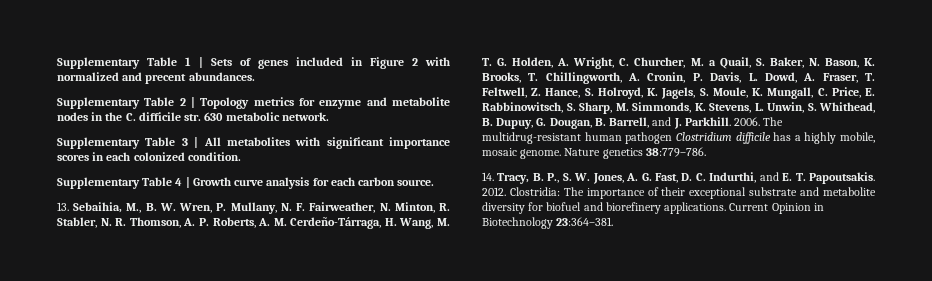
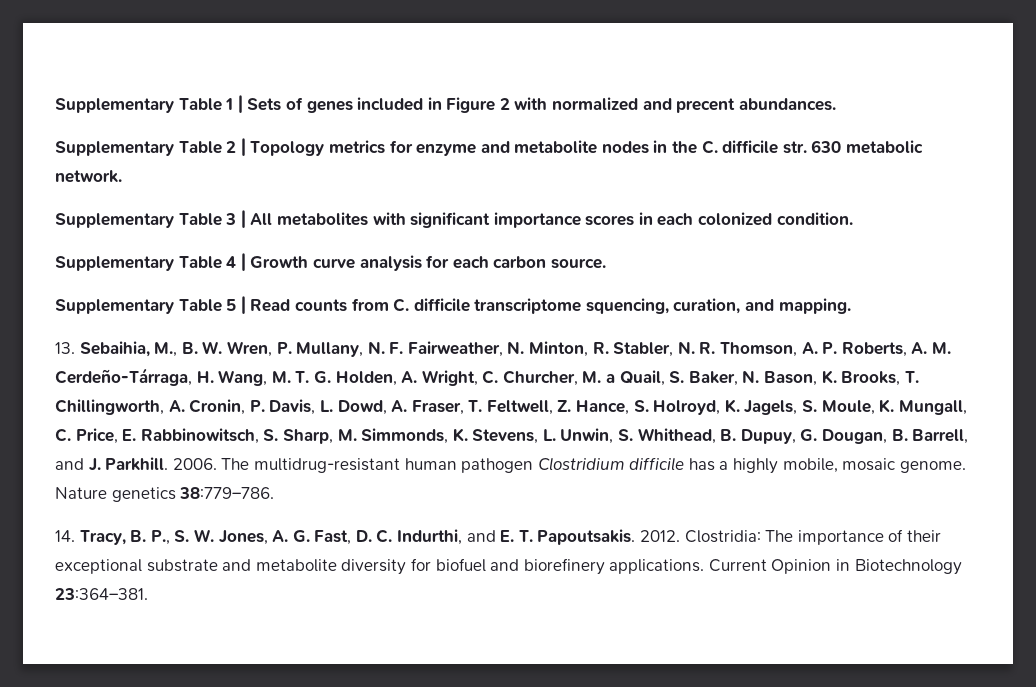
(435, 182) none -> [55,296,851,314] // Supplementary Table 5 | Read counts from C. difficile transcriptome squencing, curation, and mapping.

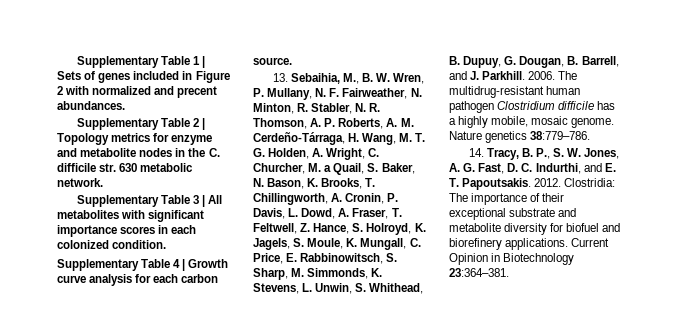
[55,296,851,314] // Supplementary Table 5 | Read counts from C. difficile transcriptome squencing, curation, and mapping. -> (292, 61) none

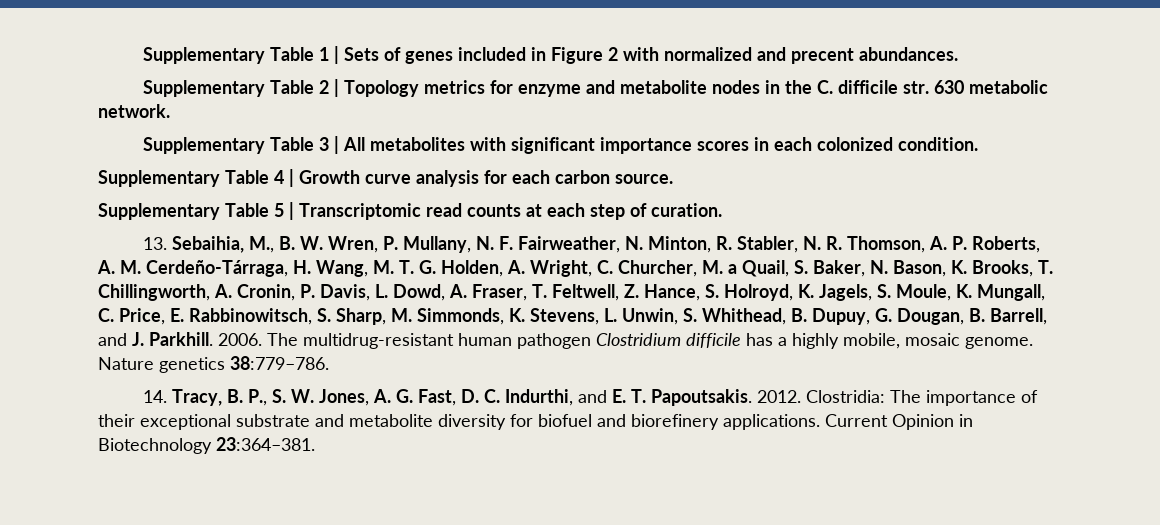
(292, 61) none -> [98,202,722,220] // Supplementary Table 5 | Transcriptomic read counts at each step of curation.

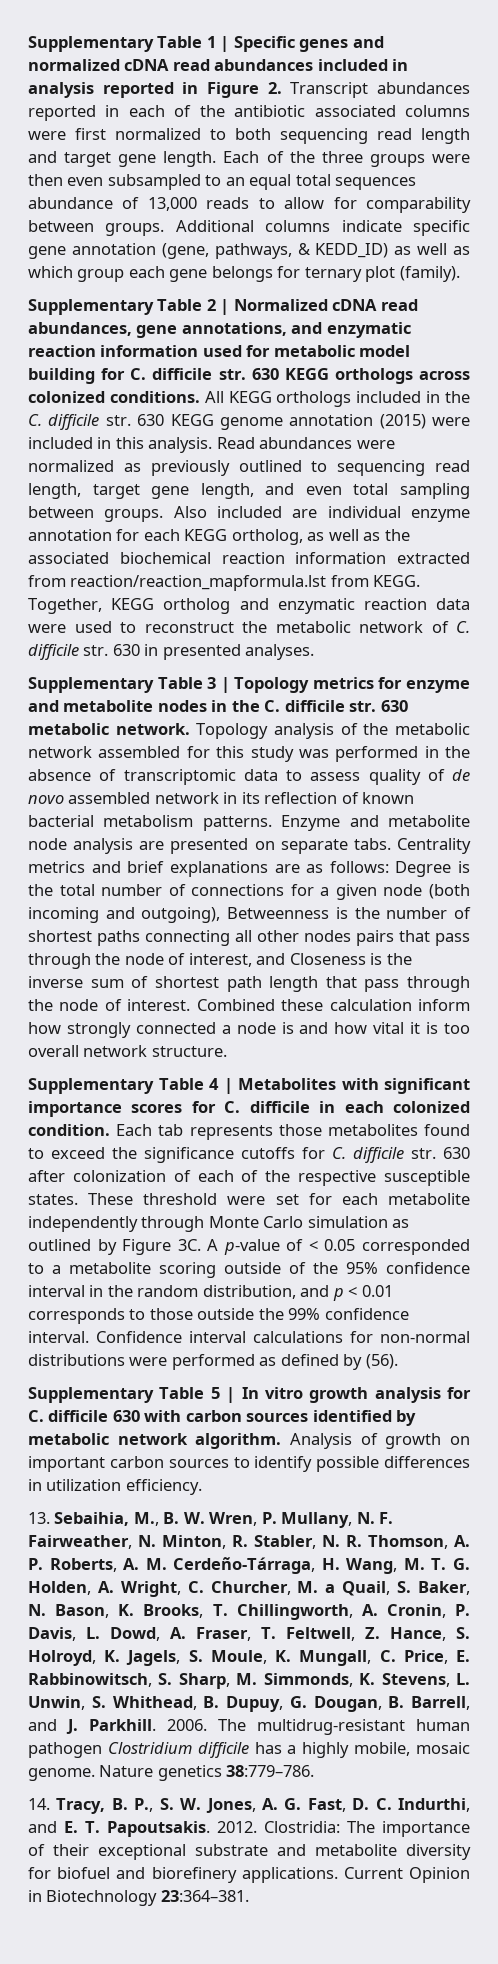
[344,47,959,64] [143,80,330,97] Sets of genes included in Figure 2 with normalized and precent abundances. // Supplementary Table 2 -> [233,36,384,52] [28,59,409,71] [28,82,470,98] [28,105,470,121] [28,128,470,144] [28,151,470,167] [28,174,417,190] [28,197,471,213] [28,220,470,236] [28,243,470,259] [28,266,460,282] [28,299,418,315] [28,322,411,338] [28,345,411,357] [28,368,470,384] [28,391,470,407] [28,414,470,430] [28,437,395,453] [28,460,470,476] [28,483,470,499] [28,506,470,522] [28,529,410,545] [28,552,470,564] [28,575,421,591] [28,598,470,614] [28,621,470,633] [28,644,315,660] [28,677,217,693] Specific genes and normalized cDNA read abundances included in analysis reported in Figure 2. Transcript abundances reported in each of the antibiotic associated columns were first normalized to both sequencing read length and target gene length. Each of the three groups were then even subsampled to an equal total sequences abundance of 13,000 reads to allow for comparability between groups. Additional columns indicate specific gene annotation (gene, pathways, & KEDD_ID) as well as which group each gene belongs for ternary plot (family). // Supplementary Table 2 | Normalized cDNA read abundances, gene annotations, and enzymatic reaction information used for metabolic model building for C. difficile str. 630 KEGG orthologs across colonized conditions. All KEGG orthologs included in the C. difficile str. 630 KEGG genome annotation (2015) were included in this analysis. Read abundances were normalized as previously outlined to sequencing read length, target gene length, and even total sampling between groups. Also included are individual enzyme annotation for each KEGG ortholog, as well as the associated biochemical reaction information extracted from reaction/reaction_mapformula.lst from KEGG. Together, KEGG ortholog and enzymatic reaction data were used to reconstruct the metabolic network of C. difficile str. 630 in presented analyses. // Supplementary Table 3
[143,136,979,154] [98,169,673,187] [98,202,722,220] // Supplementary Table 3 | All metabolites with significant importance scores in each colonized condition. // Supplementary Table 4 | Growth curve analysis for each carbon source. // Supplementary Table 5 | Transcriptomic read counts at each step of curation. -> [196,723,471,739] [28,746,470,762] [28,769,470,785] [28,792,415,804] [28,815,470,831] [28,838,471,854] [28,861,470,877] [28,884,470,900] [28,907,471,923] [28,930,470,946] [28,953,412,969] [28,976,470,992] [28,999,470,1011] [28,1022,471,1038] [28,1045,227,1057] [28,1078,470,1094] [28,1101,470,1117] [28,1124,470,1140] [28,1147,470,1163] [28,1170,470,1186] [28,1193,471,1205] [28,1216,410,1232] [28,1239,470,1255] [28,1262,470,1278] [28,1285,393,1301] [28,1308,409,1324] [28,1331,470,1343] [28,1354,398,1370] [28,1387,471,1403] [28,1410,417,1426] [28,1433,471,1449] [28,1456,470,1472] [28,1479,202,1495] Topology analysis of the metabolic network assembled for this study was performed in the absence of transcriptomic data to assess quality of de novo assembled network in its reflection of known bacterial metabolism patterns. Enzyme and metabolite node analysis are presented on separate tabs. Centrality metrics and brief explanations are as follows: Degree is the total number of connections for a given node (both incoming and outgoing), Betweenness is the number of shortest paths connecting all other nodes pairs that pass through the node of interest, and Closeness is the inverse sum of shortest path length that pass through the node of interest. Combined these calculation inform how strongly connected a node is and how vital it is too overall network structure. // Supplementary Table 4 | Metabolites with significant importance scores for C. difficile in each colonized condition. Each tab represents those metabolites found to exceed the significance cutoffs for C. difficile str. 630 after colonization of each of the respective susceptible states. These threshold were set for each metabolite independently through Monte Carlo simulation as outlined by Figure 3C. A p-value of < 0.05 corresponded to a metabolite scoring outside of the 95% confidence interval in the random distribution, and p < 0.01 corresponds to those outside the 99% confidence interval. Confidence interval calculations for non-normal distributions were performed as defined by (56). // Supplementary Table 5 | In vitro growth analysis for C. difficile 630 with carbon sources identified by metabolic network algorithm. Analysis of growth on important carbon sources to identify possible differences in utilization efficiency.

